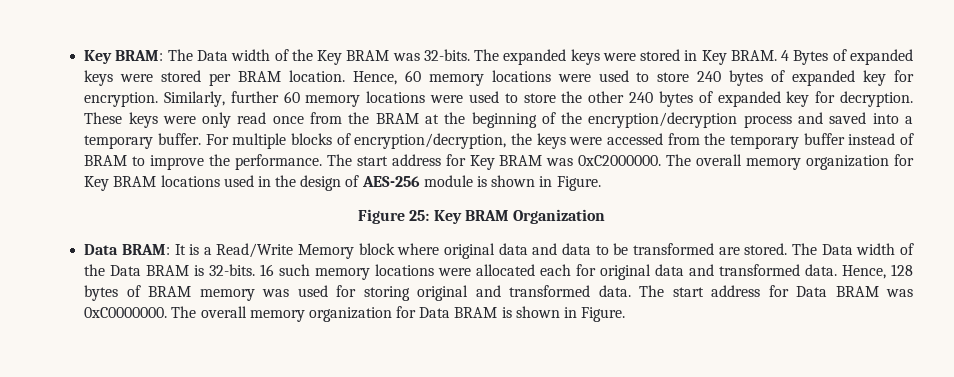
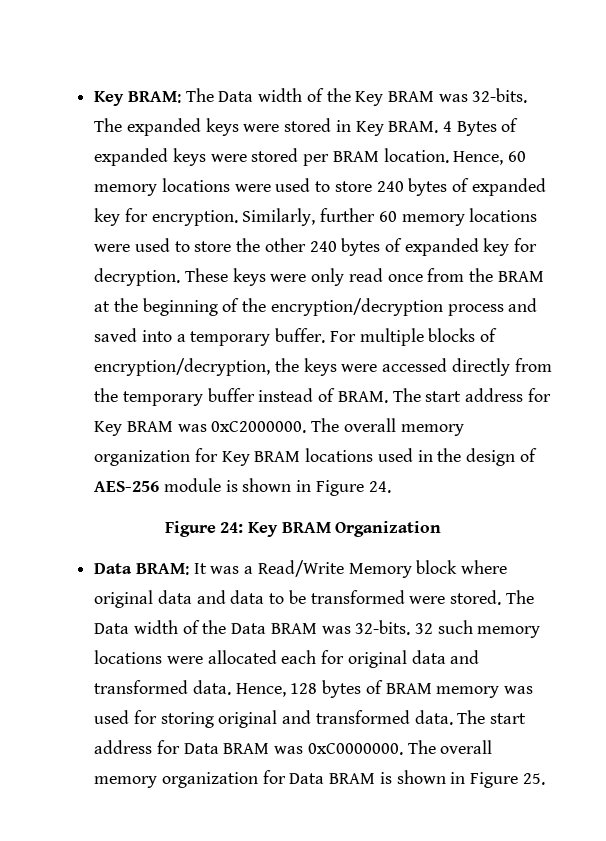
(663, 139) none -> [451,358,510,376] directly
[84,154,322,170] BRAM to improve the performance. -> [337,391,388,403] BRAM.
[556,176,601,191] [358,209,430,224] Figure. // Figure 25: -> [315,480,391,496] [164,521,244,537] Figure 24. // Figure 24:
[189,244,200,255] is -> [210,566,240,574] was
[718,247,740,255] are -> [409,596,446,604] were
[194,264,275,276] is 32-bits. 16 -> [321,620,433,635] was 32-bits. 32
[581,307,626,322] Figure. -> [469,772,545,788] Figure 25.

